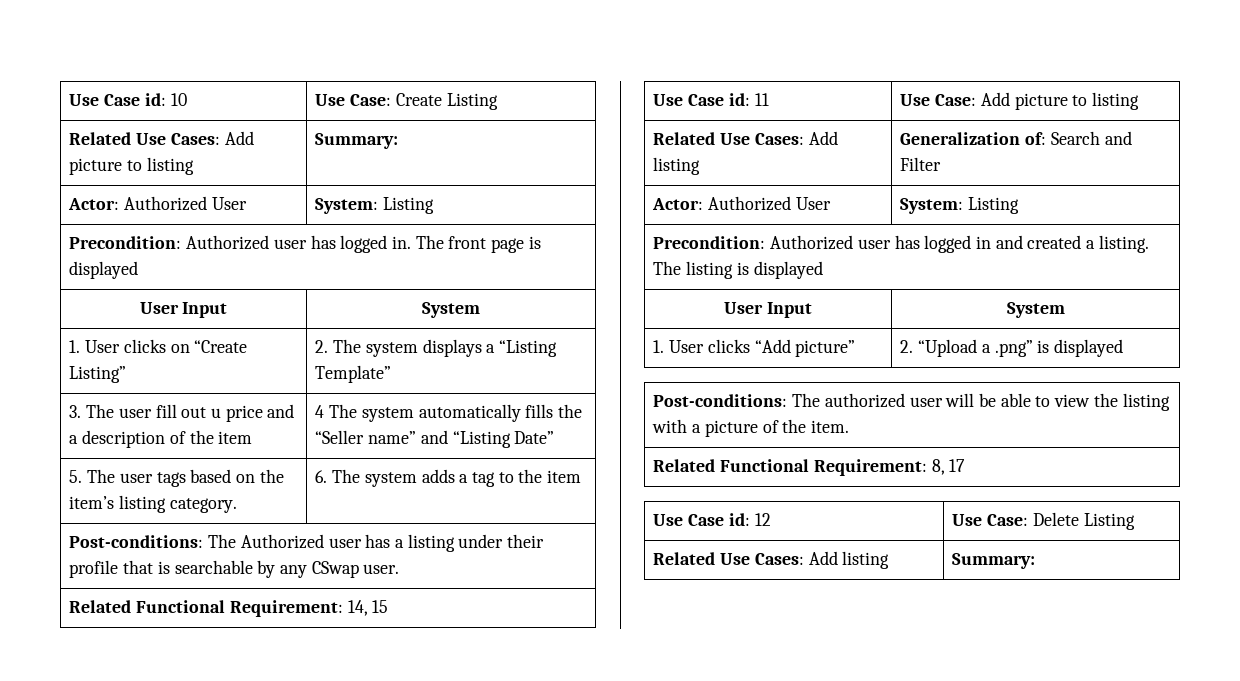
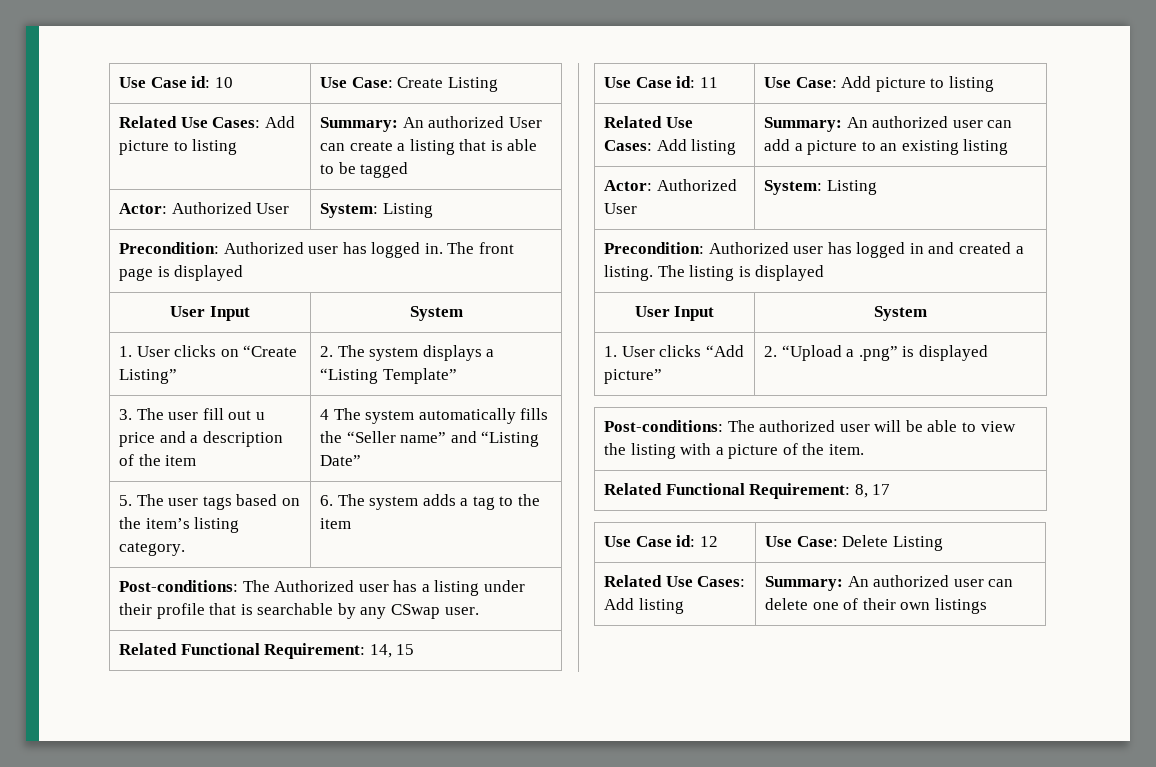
(399, 141) none -> [402,116,542,128] [319,139,538,155] [319,162,409,178] An authorized User can create a listing that is able to be tagged
[900,131,1132,145] [900,157,942,171] Generalization of: Search and Filter -> [763,116,1013,132] [763,139,1009,155] Summary: An authorized user can add a picture to an existing listing
(1036, 561) none -> [847,575,1014,587] [764,598,987,614] An authorized user can delete one of their own listings

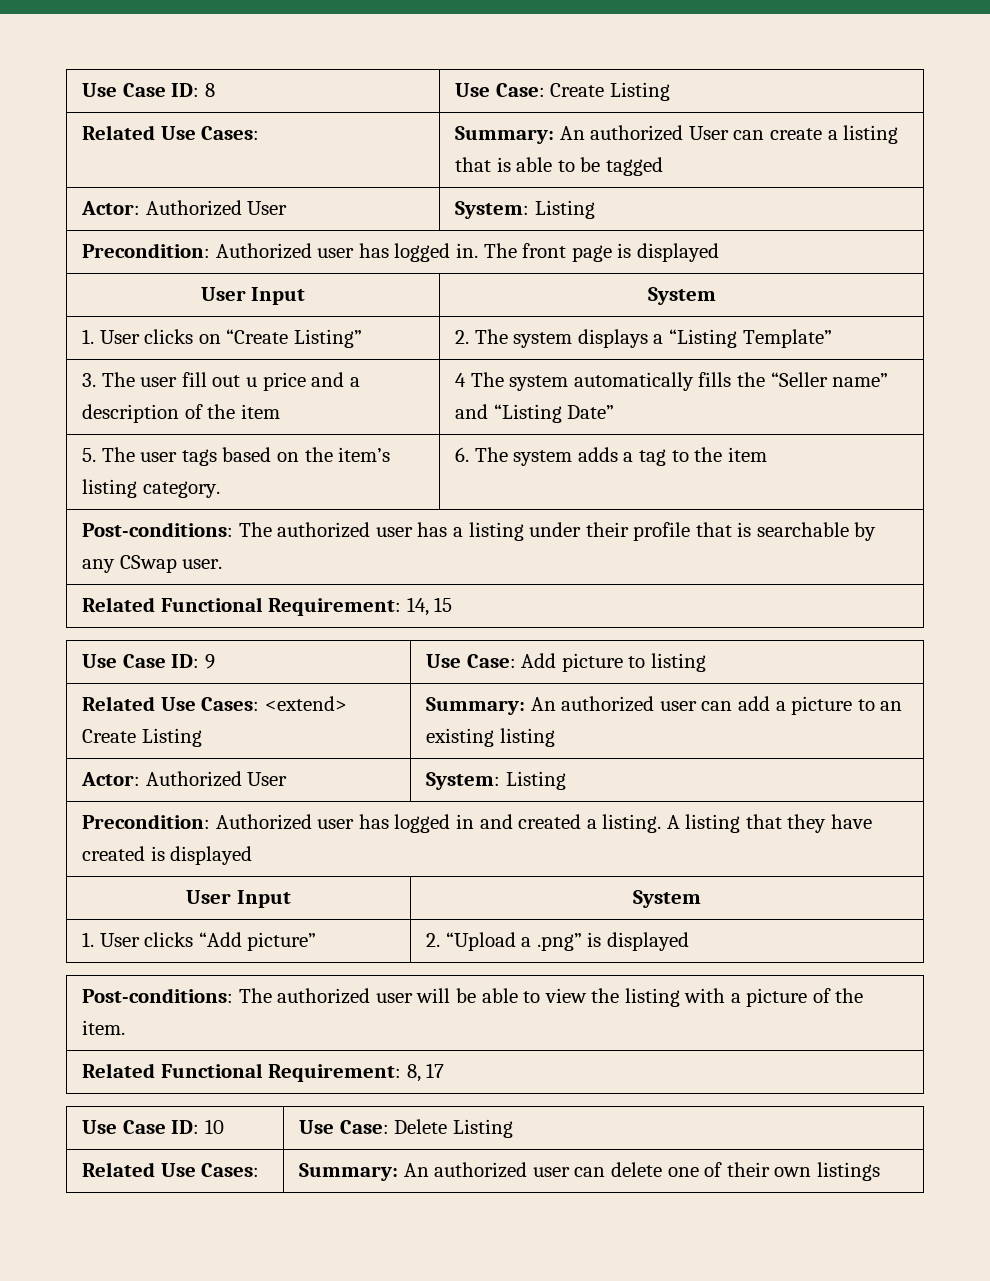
[118,76,233,88] Use Case id: 10 -> [82,83,215,97] Use Case ID: 8
[264,116,295,128] [118,139,238,155] Add picture to listing -> (260, 133) none
[274,580,355,592] Authorized -> [277,522,371,538] authorized
[676,76,718,88] id: 11 -> [171,654,215,669] ID: 9
[656,139,737,155] Add listing -> [264,696,347,711] [82,728,202,747] <extend> Create Listing
[657,265,735,281] The listing -> [666,814,872,833] [82,846,146,861] A listing that they have created
[676,535,718,547] id: 12 -> [171,1119,224,1134] ID: 10
[603,598,684,614] Add listing -> (260, 1170) none

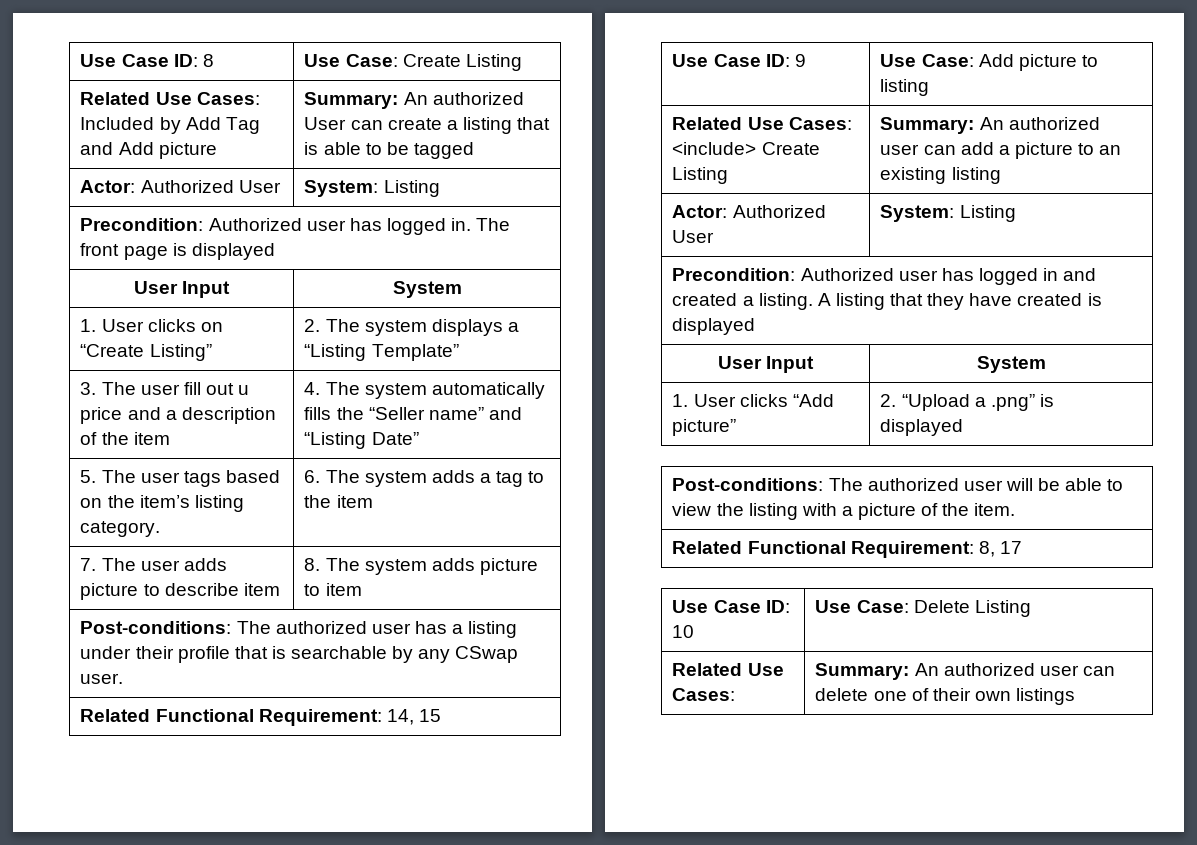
(260, 133) none -> [80,117,260,134] [80,142,217,159] Included by Add Tag and Add picture
[455,373,467,387] 4 -> [304,382,321,395] 4.
(767, 454) none -> [80,558,227,571] [80,583,280,600] [304,558,538,575] [304,583,362,596] // 7. The user adds picture to describe item | 8. The system adds picture to item
[264,696,347,711] <extend> -> [672,142,757,155] <include>

